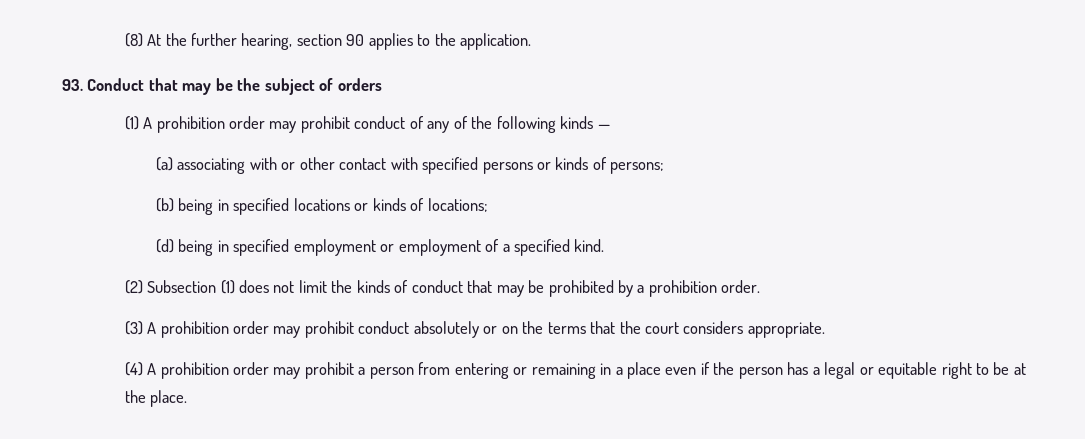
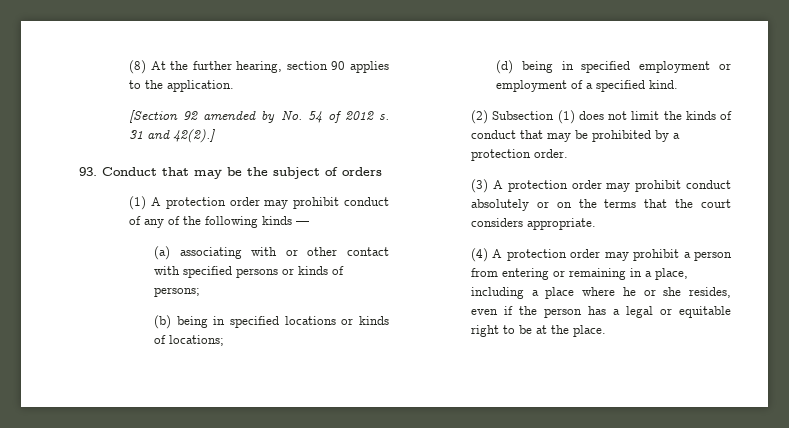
(532, 41) none -> [129,110,389,123] [129,129,216,143] // [Section 92 amended by No. 54 of 2012 s. 31 and 42(2).]
[156,116,225,133] prohibition -> [165,197,226,209] protection
[648,280,717,297] prohibition -> [471,149,532,161] protection
[160,321,229,338] prohibition -> [507,180,568,192] protection
[160,362,229,379] prohibition -> [506,249,567,261] protection
[626,362,661,379] place -> [655,268,689,280] [471,287,731,299] place, including a place where he or she resides,

